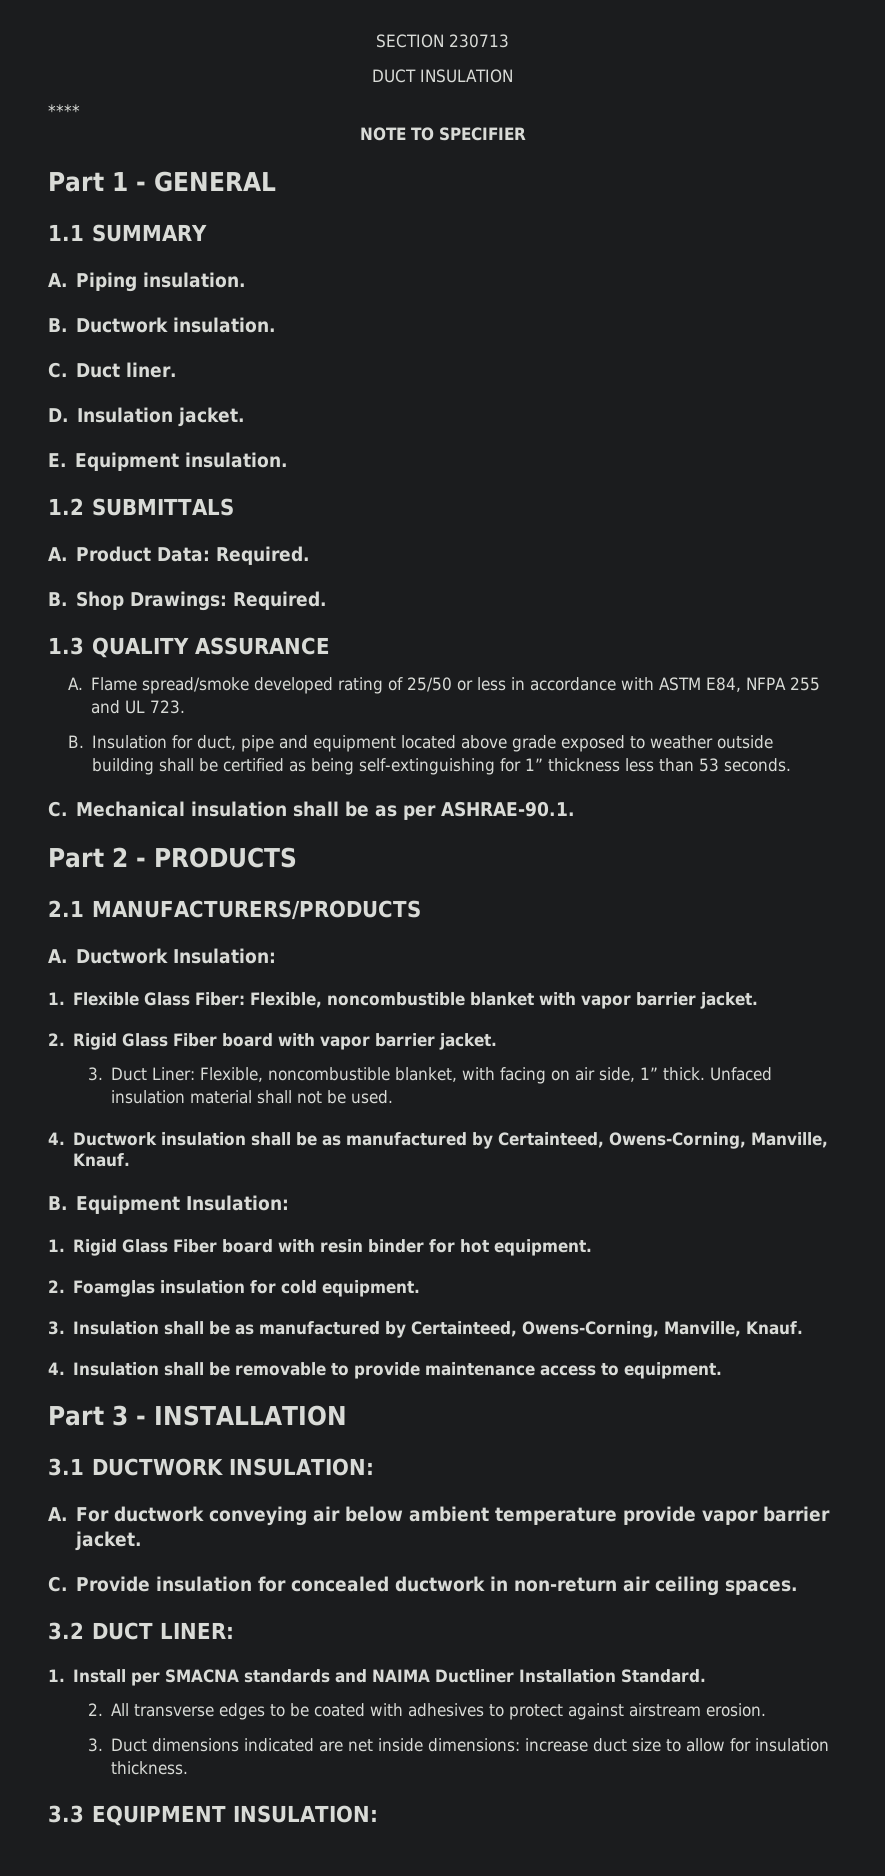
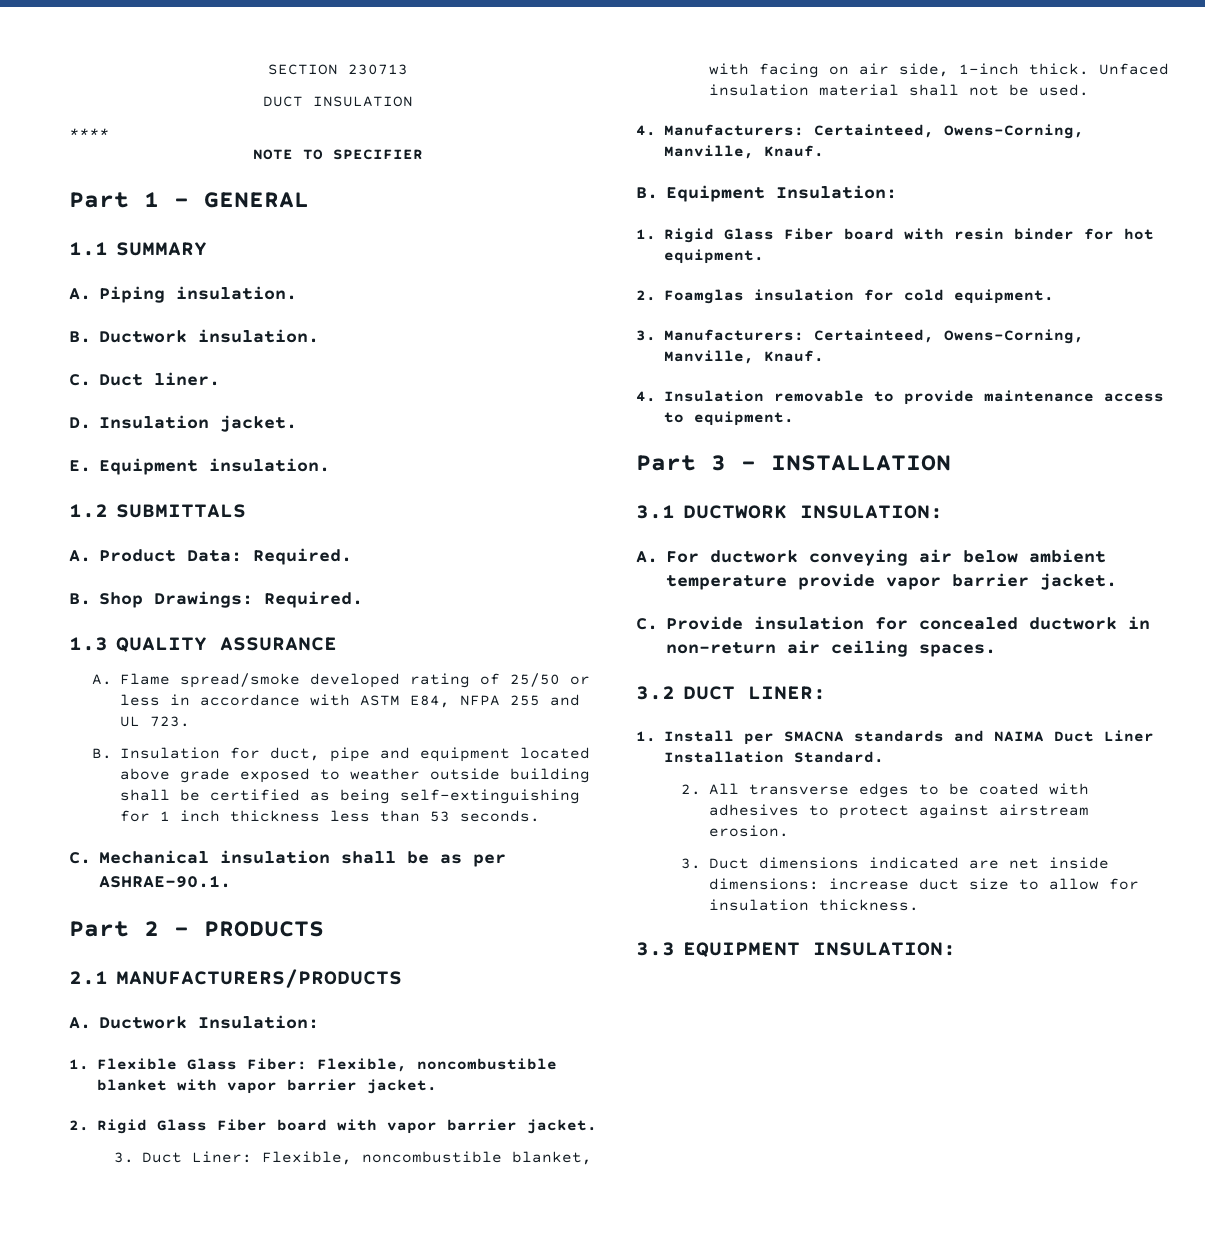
[525,758,544,771] 1” -> [159,810,220,822] 1 inch
[640,1067,659,1080] 1” -> [959,63,1020,75] 1-inch
[73,1132,494,1149] Ductwork insulation shall be as manufactured by -> [664,124,804,136] Manufacturers:
[73,1321,407,1338] Insulation shall be as manufactured by -> [664,329,804,341] Manufacturers:
[164,1362,231,1376] shall be -> (764, 396) none
[435,1669,515,1683] Ductliner -> [1054,730,1154,742] Duct Liner

